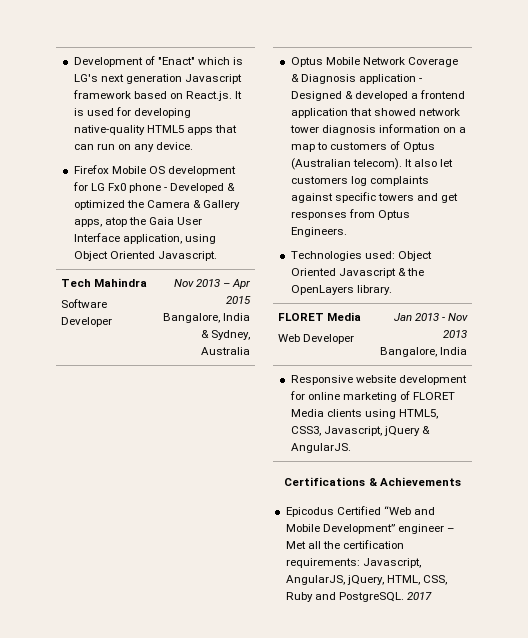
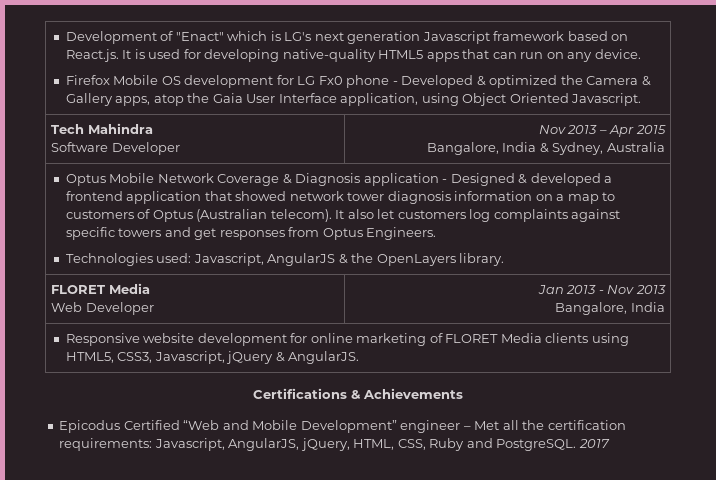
[397,251,432,261] [290,268,396,278] Object Oriented Javascript -> [193,253,336,266] Javascript, AngularJS

